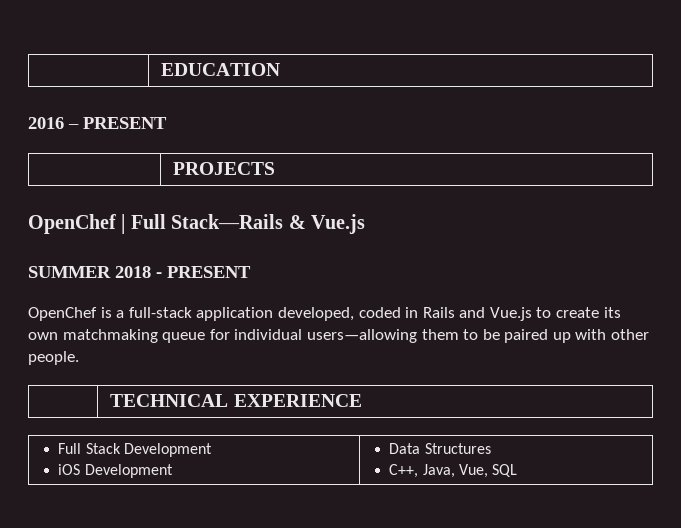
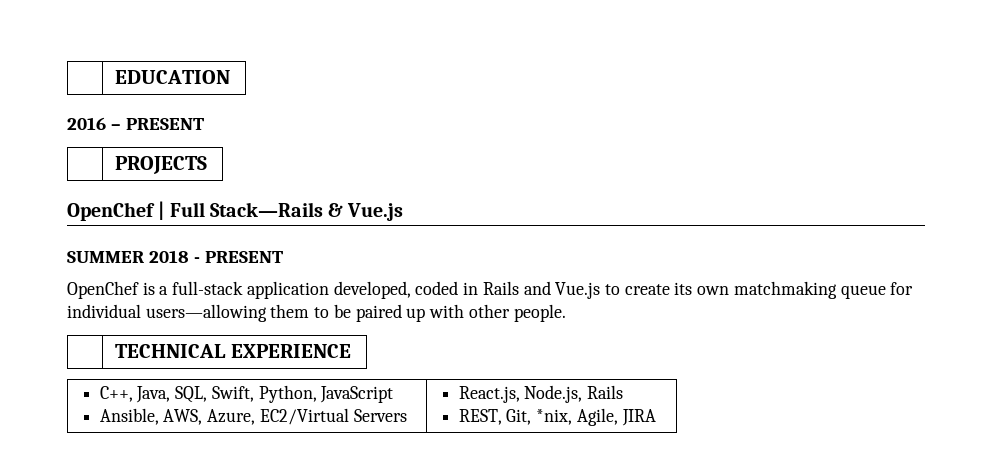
[58,443,212,457] [58,464,173,478] [389,443,491,454] [389,464,517,478] Full Stack Development // iOS Development | Data Structures // C++, Java, Vue, SQL -> [99,385,394,403] [99,408,407,425] [458,385,624,403] [458,408,656,426] C++, Java, SQL, Swift, Python, JavaScript // Ansible, AWS, Azure, EC2/Virtual Servers | React.js, Node.js, Rails // REST, Git, *nix, Agile, JIRA

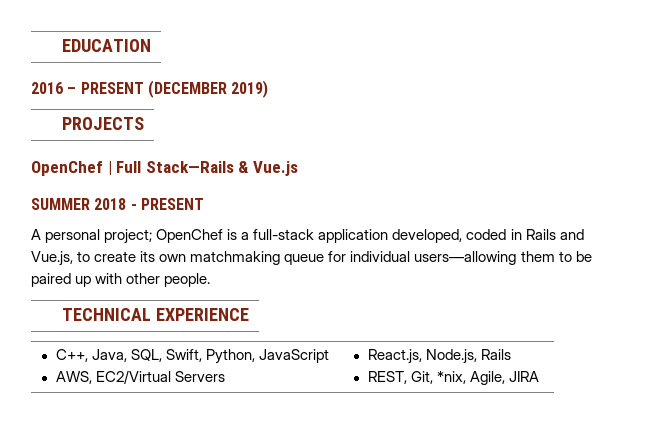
(204, 124) none -> [147,80,269,98] (DECEMBER 2019)
(283, 257) none -> [31,229,153,244] A personal project;
[555,282,601,299] Vue.js -> [31,251,73,266] Vue.js,
[99,408,256,425] Ansible, AWS, Azure, -> [55,371,92,384] AWS,

